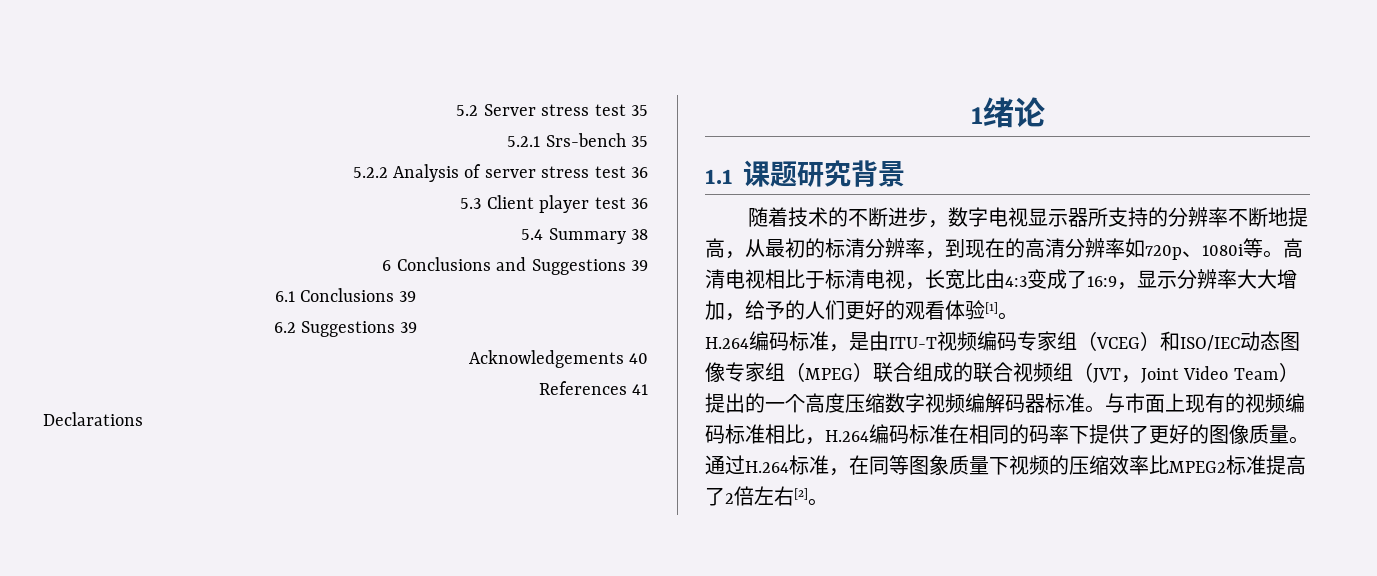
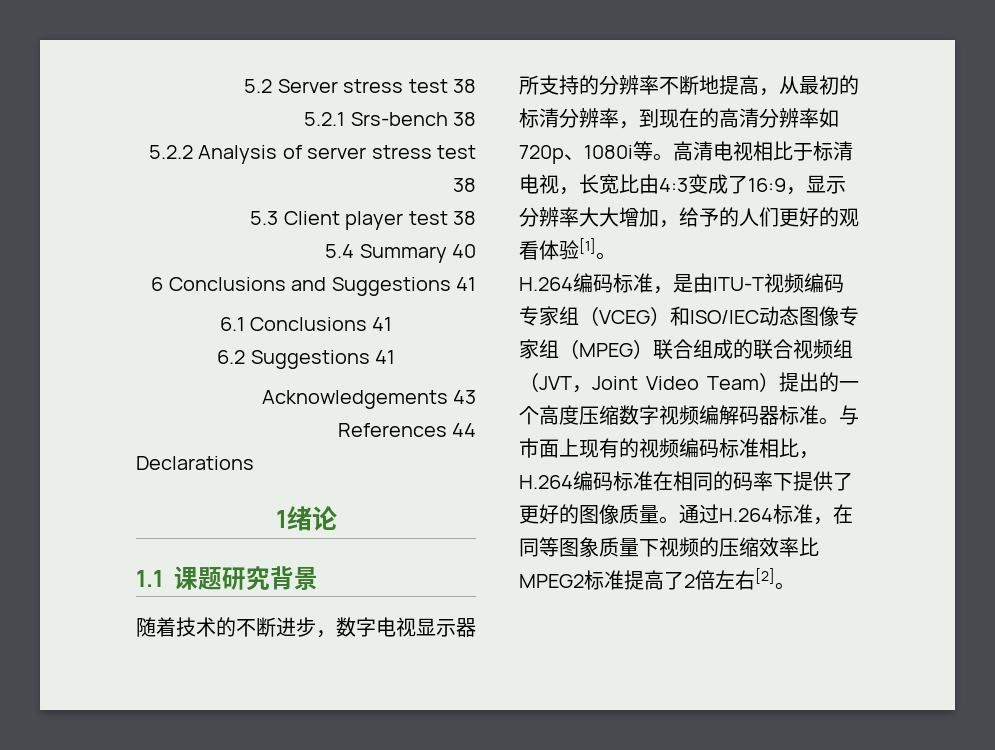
[630,105,648,116] 35 -> [452,79,476,93] 38
[630,136,648,147] 35 -> [453,112,476,126] 38
[630,167,648,178] 36 -> [453,178,476,192] 38
[630,198,648,209] 36 -> [453,211,476,225] 38
[630,229,648,240] 38 -> [452,244,476,258] 40
[630,260,648,271] 39 -> [456,277,476,291] 41
[399,291,417,302] 39 -> [372,317,393,331] 41
[400,322,418,333] 39 -> [374,350,395,364] 41
[629,353,648,364] 40 -> [453,390,476,404] 43
[632,384,648,395] 41 -> [452,423,476,437] 44

